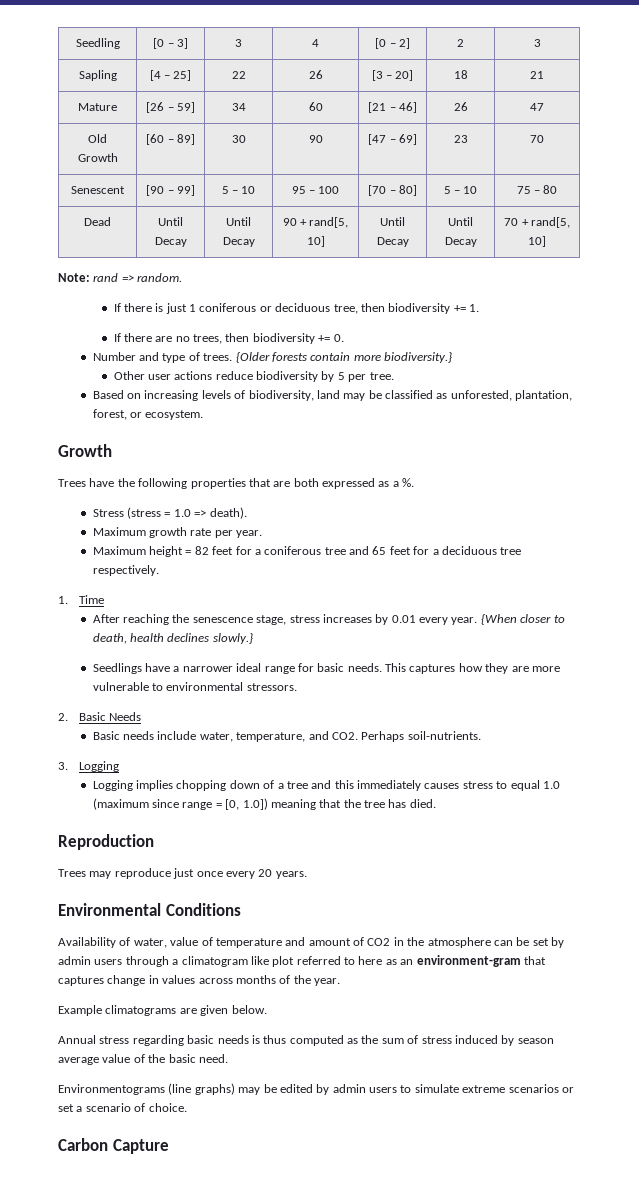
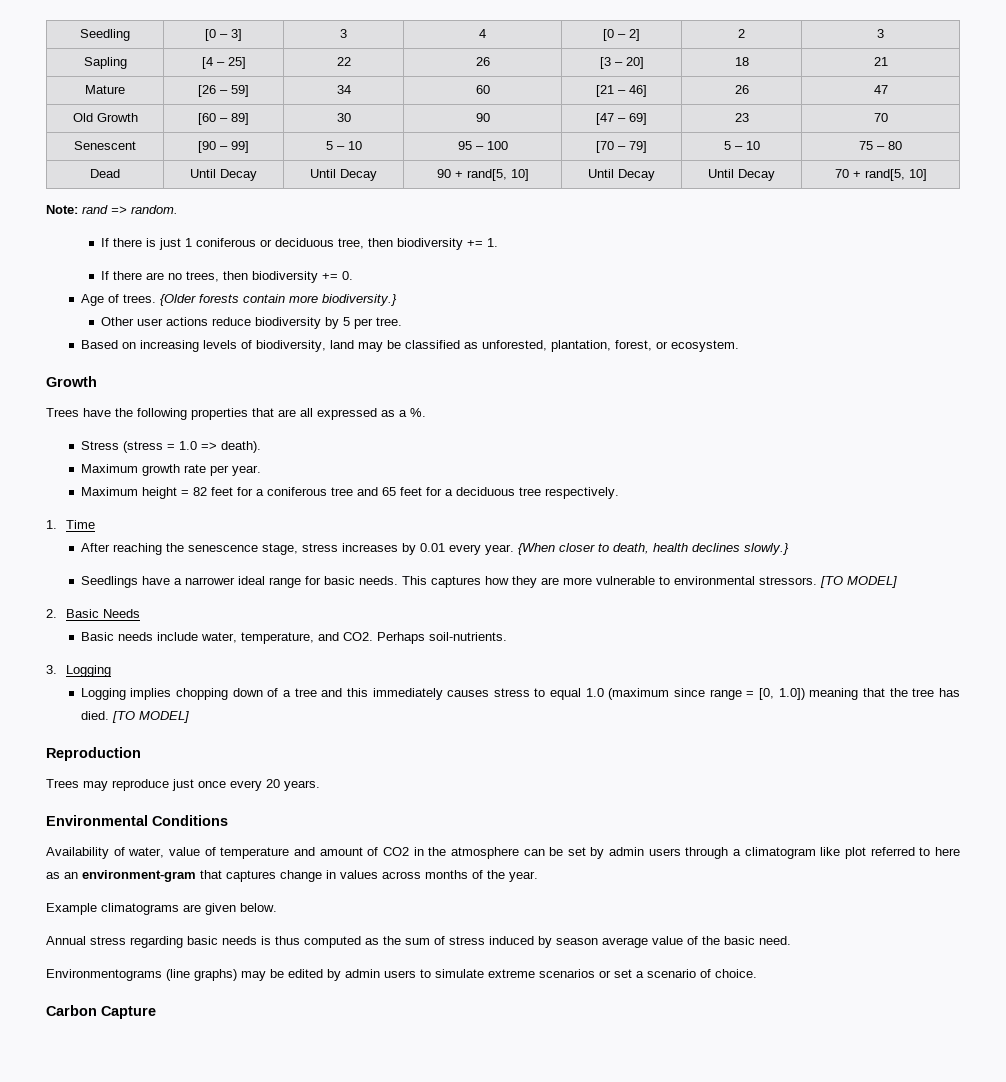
[398,185,417,196] 80] -> [629,141,647,153] 79]
[92,352,186,363] Number and type -> [80,294,104,306] Age
[293,478,319,487] both -> [300,408,313,417] all
(297, 687) none -> [819,576,897,588] [TO MODEL]
(436, 803) none -> [111,711,189,723] [TO MODEL]

